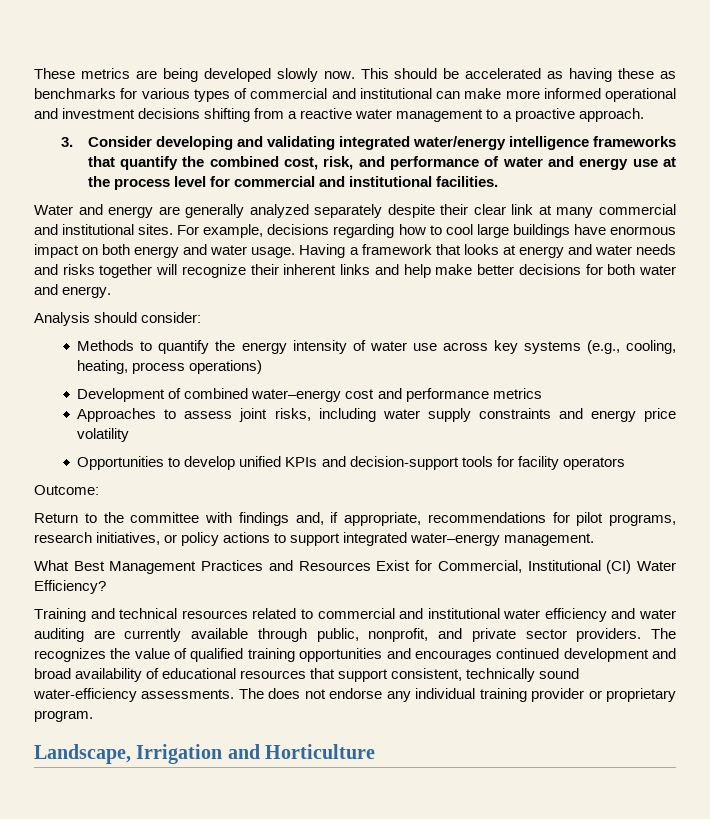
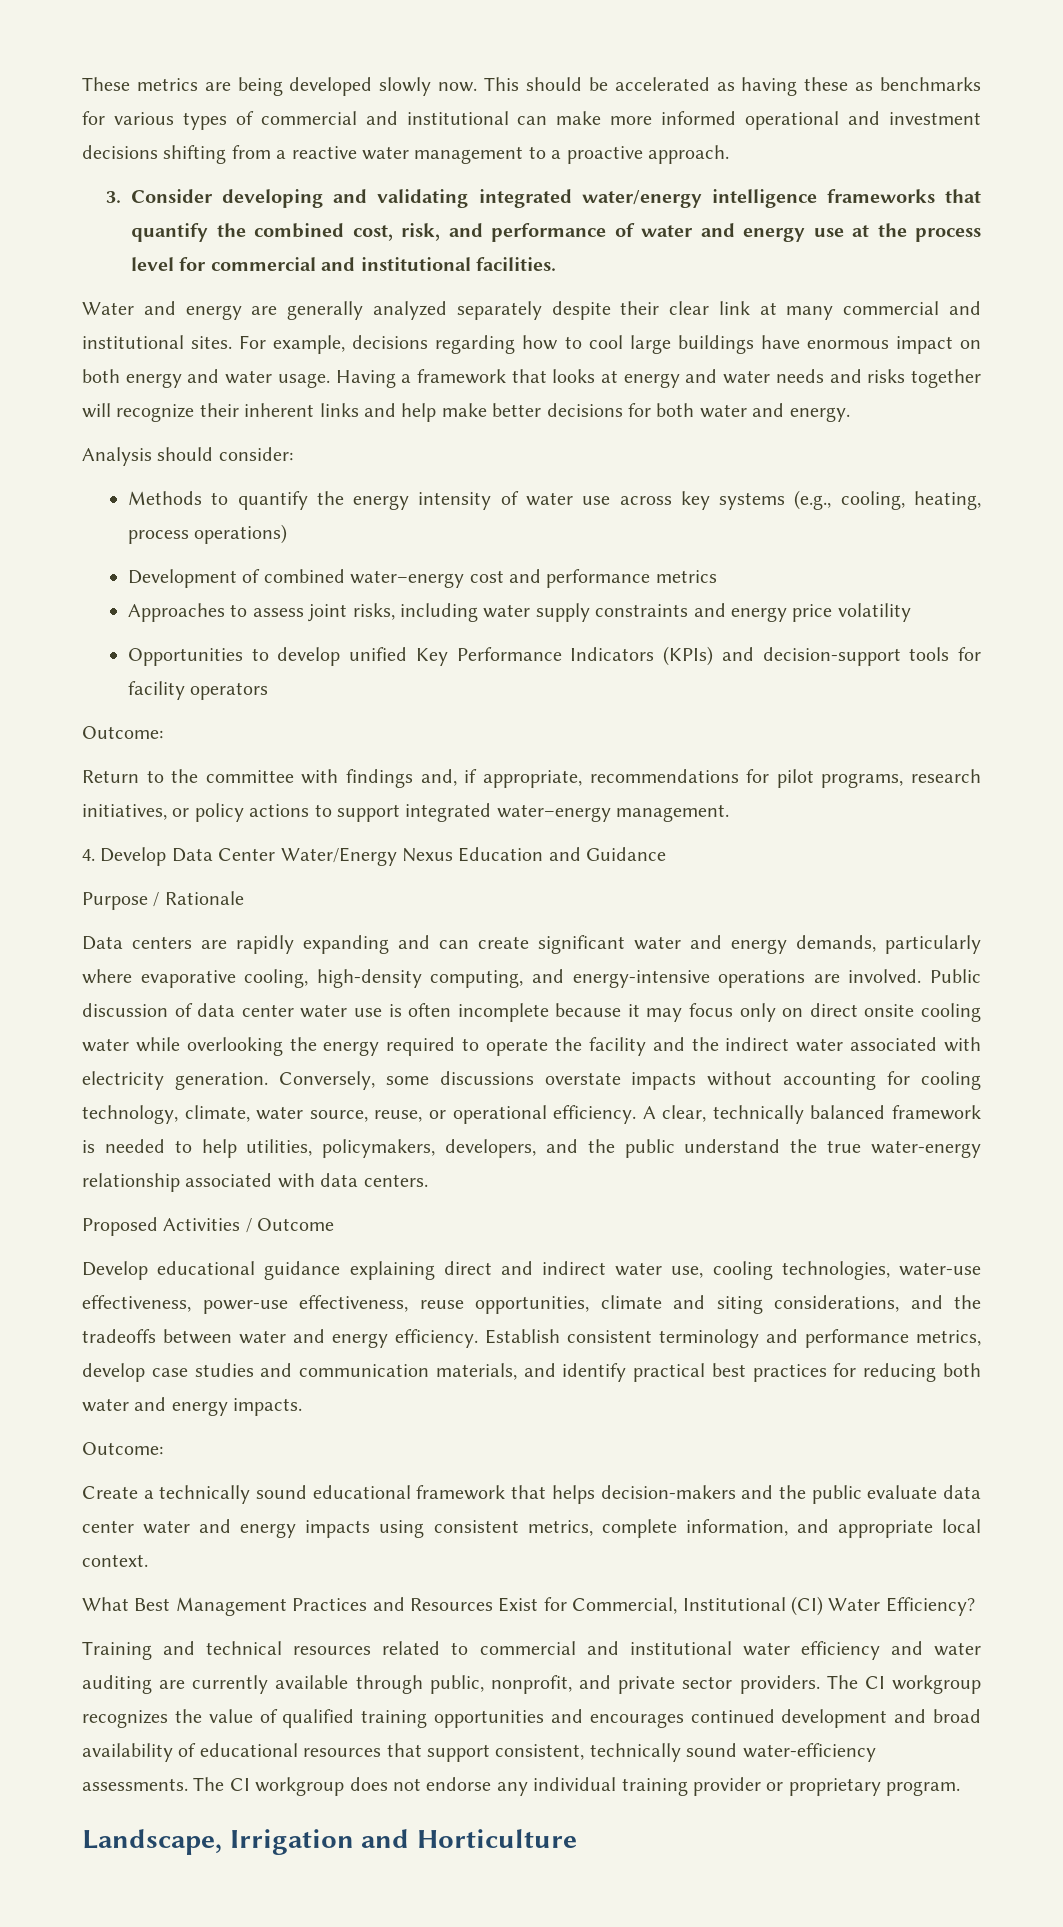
[285,457,318,467] KPIs -> [415,646,714,666] Key Performance Indicators (KPIs)
(595, 539) none -> [82,847,667,866] [82,891,244,910] [82,935,981,954] [82,969,982,988] [82,1003,982,1022] [82,1037,982,1056] [82,1071,981,1090] [82,1105,982,1124] [82,1139,981,1158] [82,1173,428,1192] [82,1217,335,1236] [82,1261,981,1280] [82,1295,981,1314] [82,1329,981,1348] [82,1363,981,1382] [82,1397,303,1416] [82,1442,163,1455] [82,1485,982,1504] [82,1519,982,1538] [82,1554,148,1567] // 4. Develop Data Center Water/Energy Nexus Education and Guidance // Purpose / Rationale // Data centers are rapidly expanding and can create significant water and energy demands, particularly where evaporative cooling, high-density computing, and energy-intensive operations are involved. Public discussion of data center water use is often incomplete because it may focus only on direct onsite cooling water while overlooking the energy required to operate the facility and the indirect water associated with electricity generation. Conversely, some discussions overstate impacts without accounting for cooling technology, climate, water source, reuse, or operational efficiency. A clear, technically balanced framework is needed to help utilities, policymakers, developers, and the public understand the true water-energy relationship associated with data centers. // Proposed Activities / Outcome // Develop educational guidance explaining direct and indirect water use, cooling technologies, water-use effectiveness, power-use effectiveness, reuse opportunities, climate and siting considerations, and the tradeoffs between water and energy efficiency. Establish consistent terminology and performance metrics, develop case studies and communication materials, and identify practical best practices for reducing both water and energy impacts. // Outcome: // Create a technically sound educational framework that helps decision-makers and the public evaluate data center water and energy impacts using consistent metrics, complete information, and appropriate local context.
(677, 633) none -> [864,1675,982,1694] CI workgroup
(264, 693) none -> [229,1777,345,1796] CI workgroup

